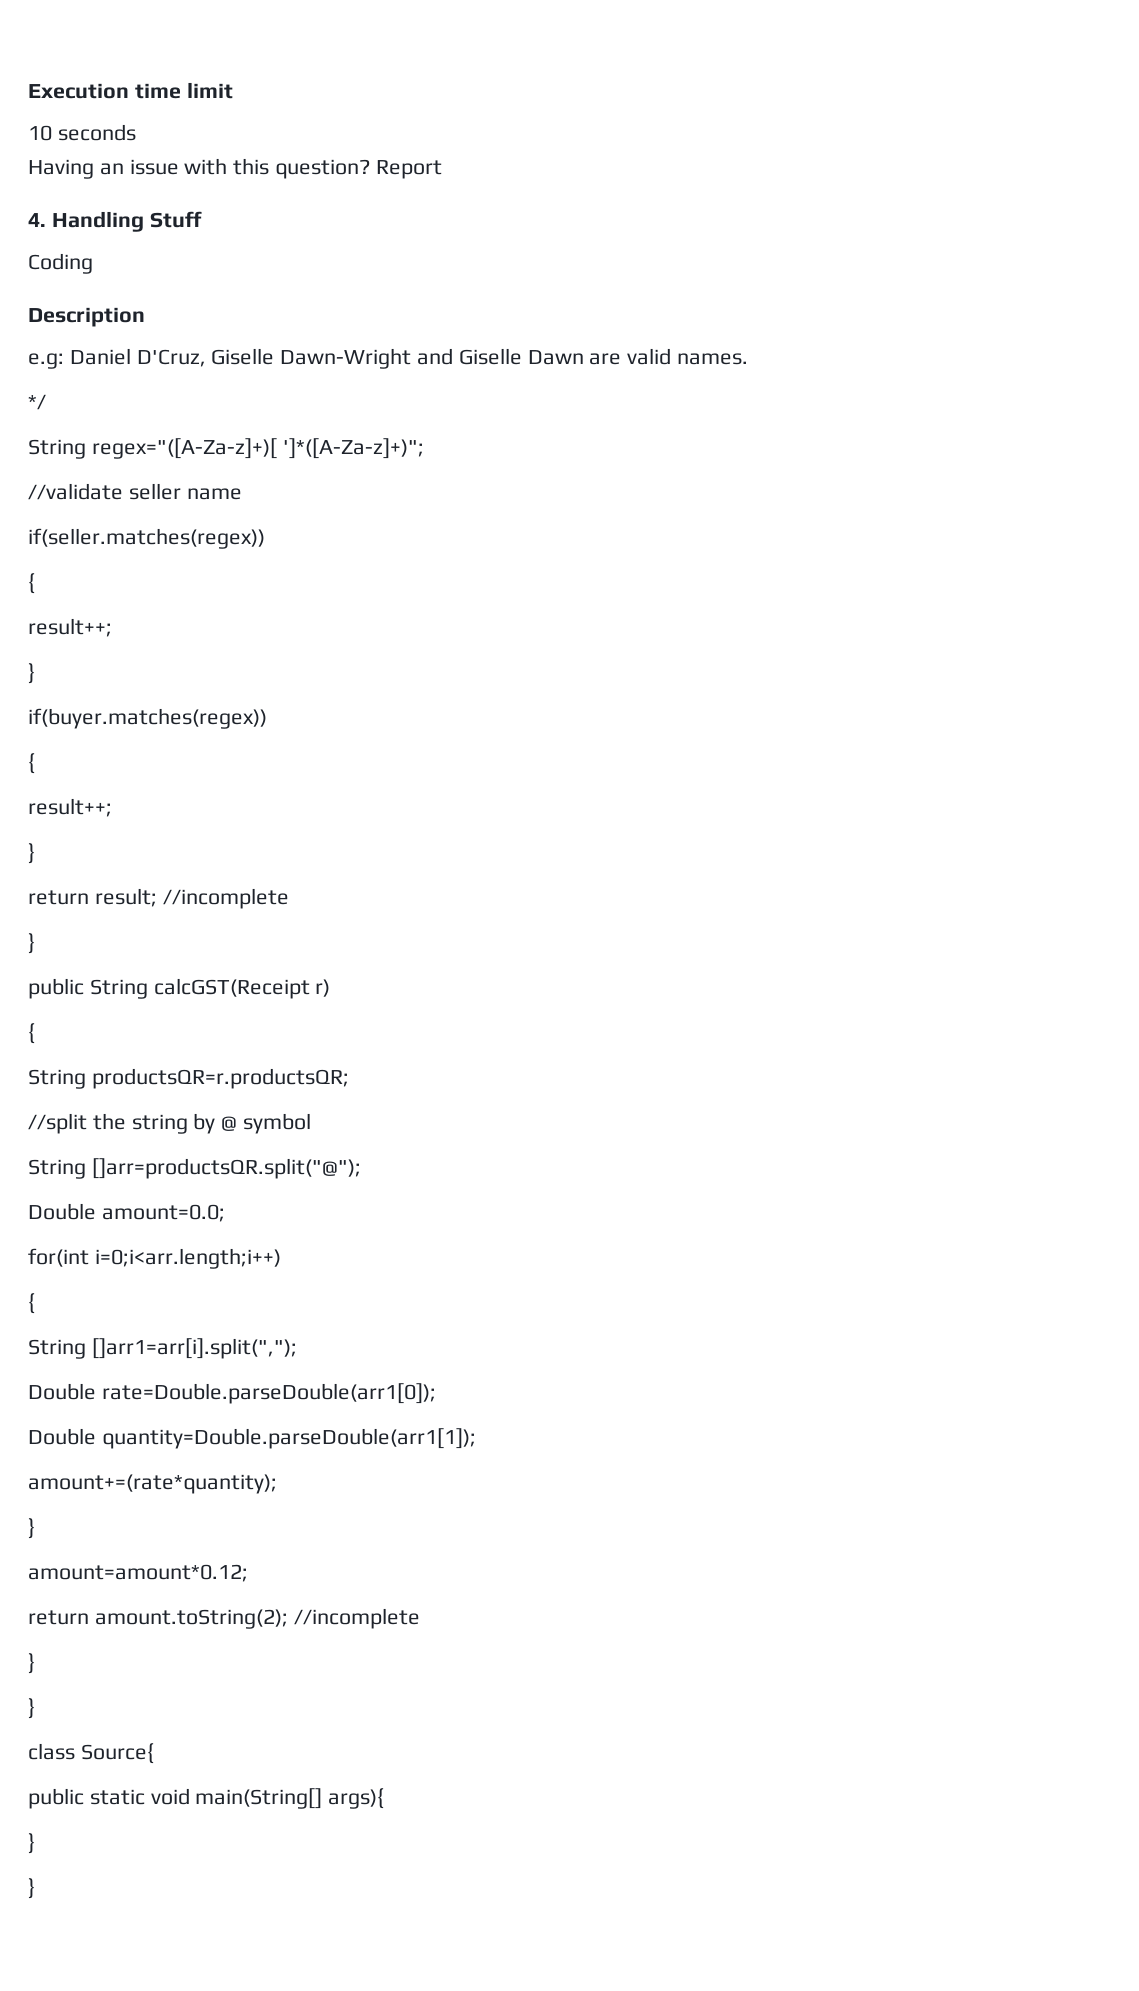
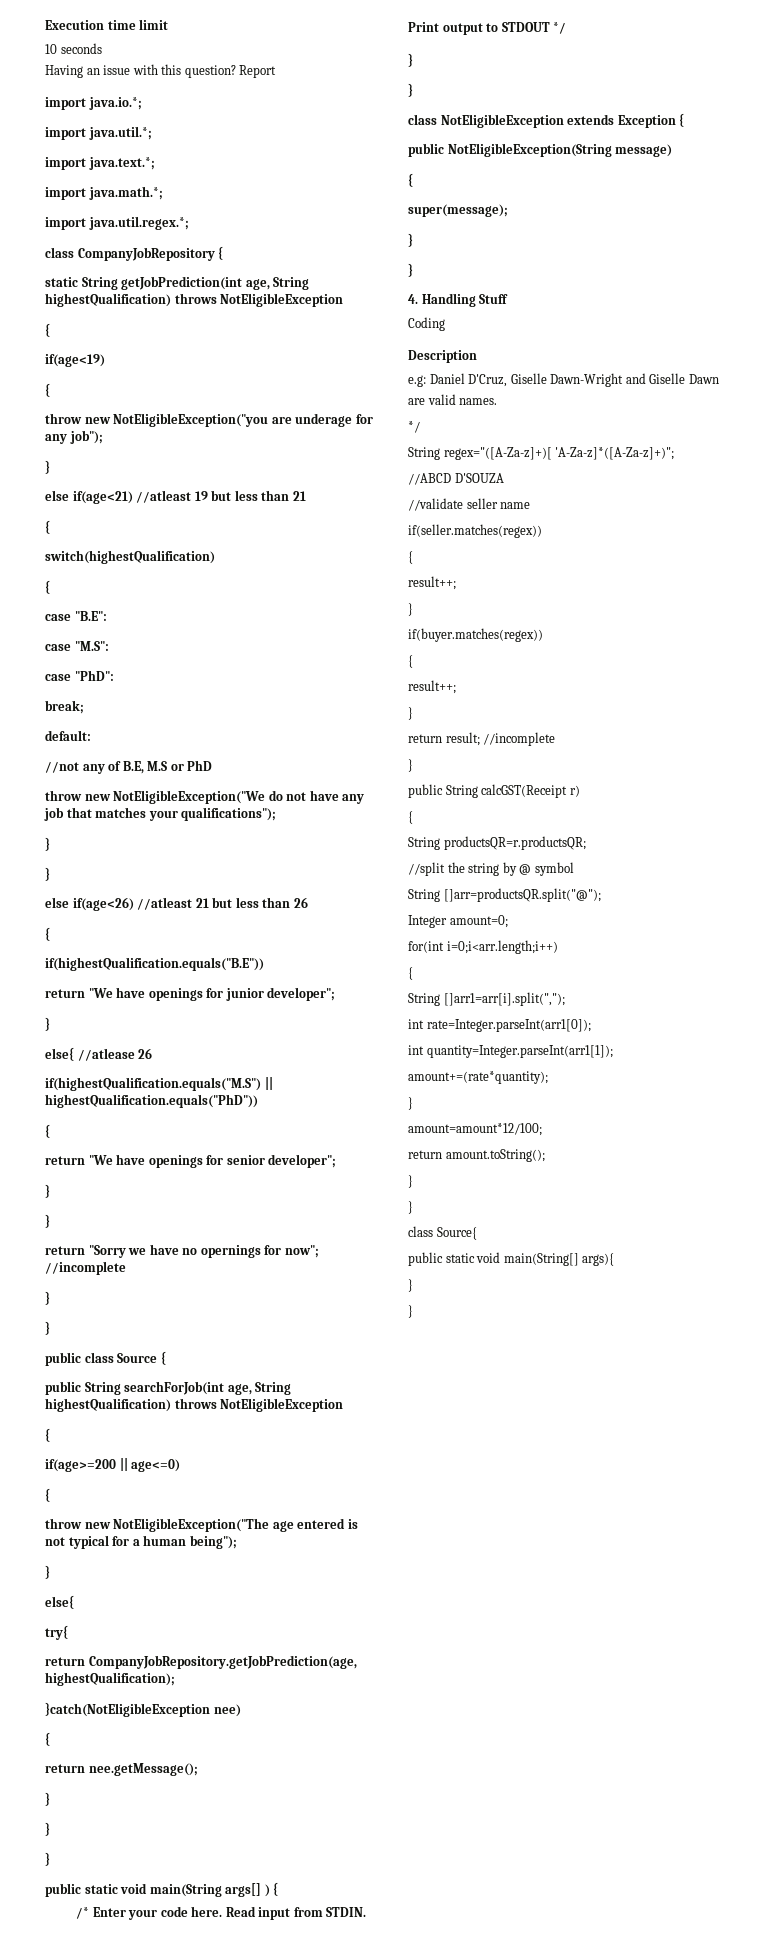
(442, 169) none -> [45,97,142,110] [45,126,152,140] [45,157,155,170] [45,186,163,200] [45,216,189,230] [45,246,224,261] [45,276,310,290] [45,293,344,307] [45,323,50,337] [45,354,105,367] [45,383,50,397] [45,413,373,427] [45,430,103,444] [45,460,50,474] [45,490,306,504] [45,520,50,534] [45,550,215,564] [45,580,50,594] [45,611,107,621] [45,641,109,651] [45,670,114,681] [45,700,84,714] [45,730,91,741] [45,760,213,774] [45,790,365,804] [44,807,277,821] [45,837,50,851] [45,867,50,881] [45,897,308,911] [45,927,50,941] [45,957,264,971] [45,987,336,1001] [45,1017,50,1031] [45,1047,153,1061] [45,1077,273,1091] [45,1094,258,1108] [45,1124,50,1138] [45,1154,337,1168] [45,1184,50,1198] [45,1214,50,1228] [45,1244,319,1258] [45,1261,126,1275] [45,1291,50,1305] [45,1321,50,1335] [45,1351,166,1366] [45,1381,292,1395] [45,1398,344,1412] [45,1428,50,1442] [45,1458,181,1472] [45,1488,50,1502] [45,1518,358,1532] [45,1535,237,1549] [45,1565,50,1579] [45,1595,74,1609] [45,1625,68,1640] [45,1655,357,1669] [45,1672,175,1686] [45,1702,241,1717] [45,1732,50,1746] [45,1763,198,1776] [45,1792,50,1806] [45,1822,50,1836] [45,1852,50,1866] [45,1882,279,1897] [76,1906,367,1920] [408,22,567,35] [408,53,413,67] [408,83,413,97] [408,113,685,128] [408,143,673,157] [408,173,413,187] [408,204,508,217] [408,233,413,247] [408,263,413,277] // import java.io.*; // import java.util.*; // import java.text.*; // import java.math.*; // import java.util.regex.*; // class CompanyJobRepository { // static String getJobPrediction(int age, String highestQualification) throws NotEligibleException // { // if(age<19) // { // throw new NotEligibleException("you are underage for any job"); // } // else if(age<21) //atleast 19 but less than 21 // { // switch(highestQualification) // { // case "B.E": // case "M.S": // case "PhD": // break; // default: // //not any of B.E, M.S or PhD // throw new NotEligibleException("We do not have any job that matches your qualifications"); // } // } // else if(age<26) //atleast 21 but less than 26 // { // if(highestQualification.equals("B.E")) // return "We have openings for junior developer"; // } // else{ //atlease 26 // if(highestQualification.equals("M.S") || highestQualification.equals("PhD")) // { // return "We have openings for senior developer"; // } // } // return "Sorry we have no opernings for now"; //incomplete // } // } // public class Source { // public String searchForJob(int age, String highestQualification) throws NotEligibleException // { // if(age>=200 || age<=0) // { // throw new NotEligibleException("The age entered is not typical for a human being"); // } // else{ // try{ // return CompanyJobRepository.getJobPrediction(age, highestQualification); // }catch(NotEligibleException nee) // { // return nee.getMessage(); // } // } // } // public static void main(String args[] ) { // /* Enter your code here. Read input from STDIN. Print output to STDOUT */ // } // } // class NotEligibleException extends Exception { // public NotEligibleException(String message) // { // super(message); // } // }
[282,438,424,459] ']*([A-Za-z]+)"; -> [555,447,675,460] [408,473,504,485] 'A-Za-z]*([A-Za-z]+)"; // //ABCD D'SOUZA
[28,1203,225,1222] Double amount=0.0; -> [408,915,508,928] Integer amount=0;
[28,1383,436,1404] [28,1428,476,1449] Double rate=Double.parseDouble(arr1[0]); // Double quantity=Double.parseDouble(arr1[1]); -> [408,1019,591,1032] [408,1045,613,1058] int rate=Integer.parseInt(arr1[0]); // int quantity=Integer.parseInt(arr1[1]);
[28,1564,248,1582] [28,1608,420,1629] amount=amount*0.12; // return amount.toString(2); //incomplete -> [408,1123,542,1136] [408,1149,545,1162] amount=amount*12/100; // return amount.toString();

